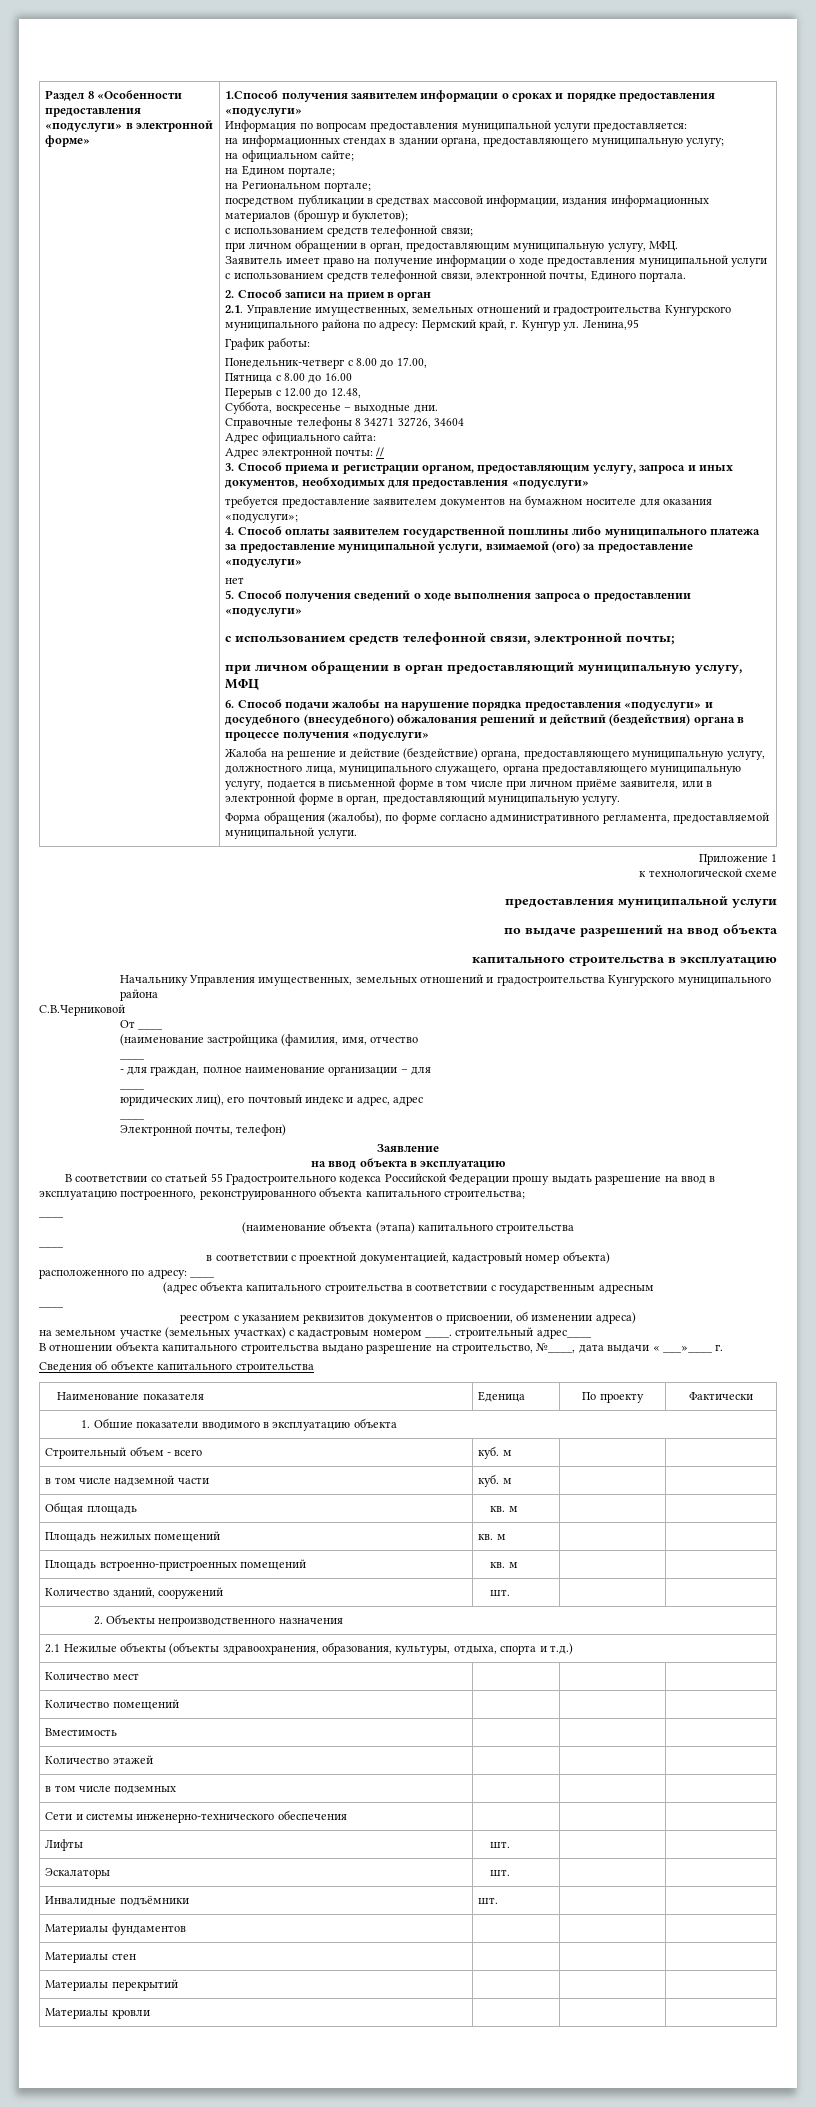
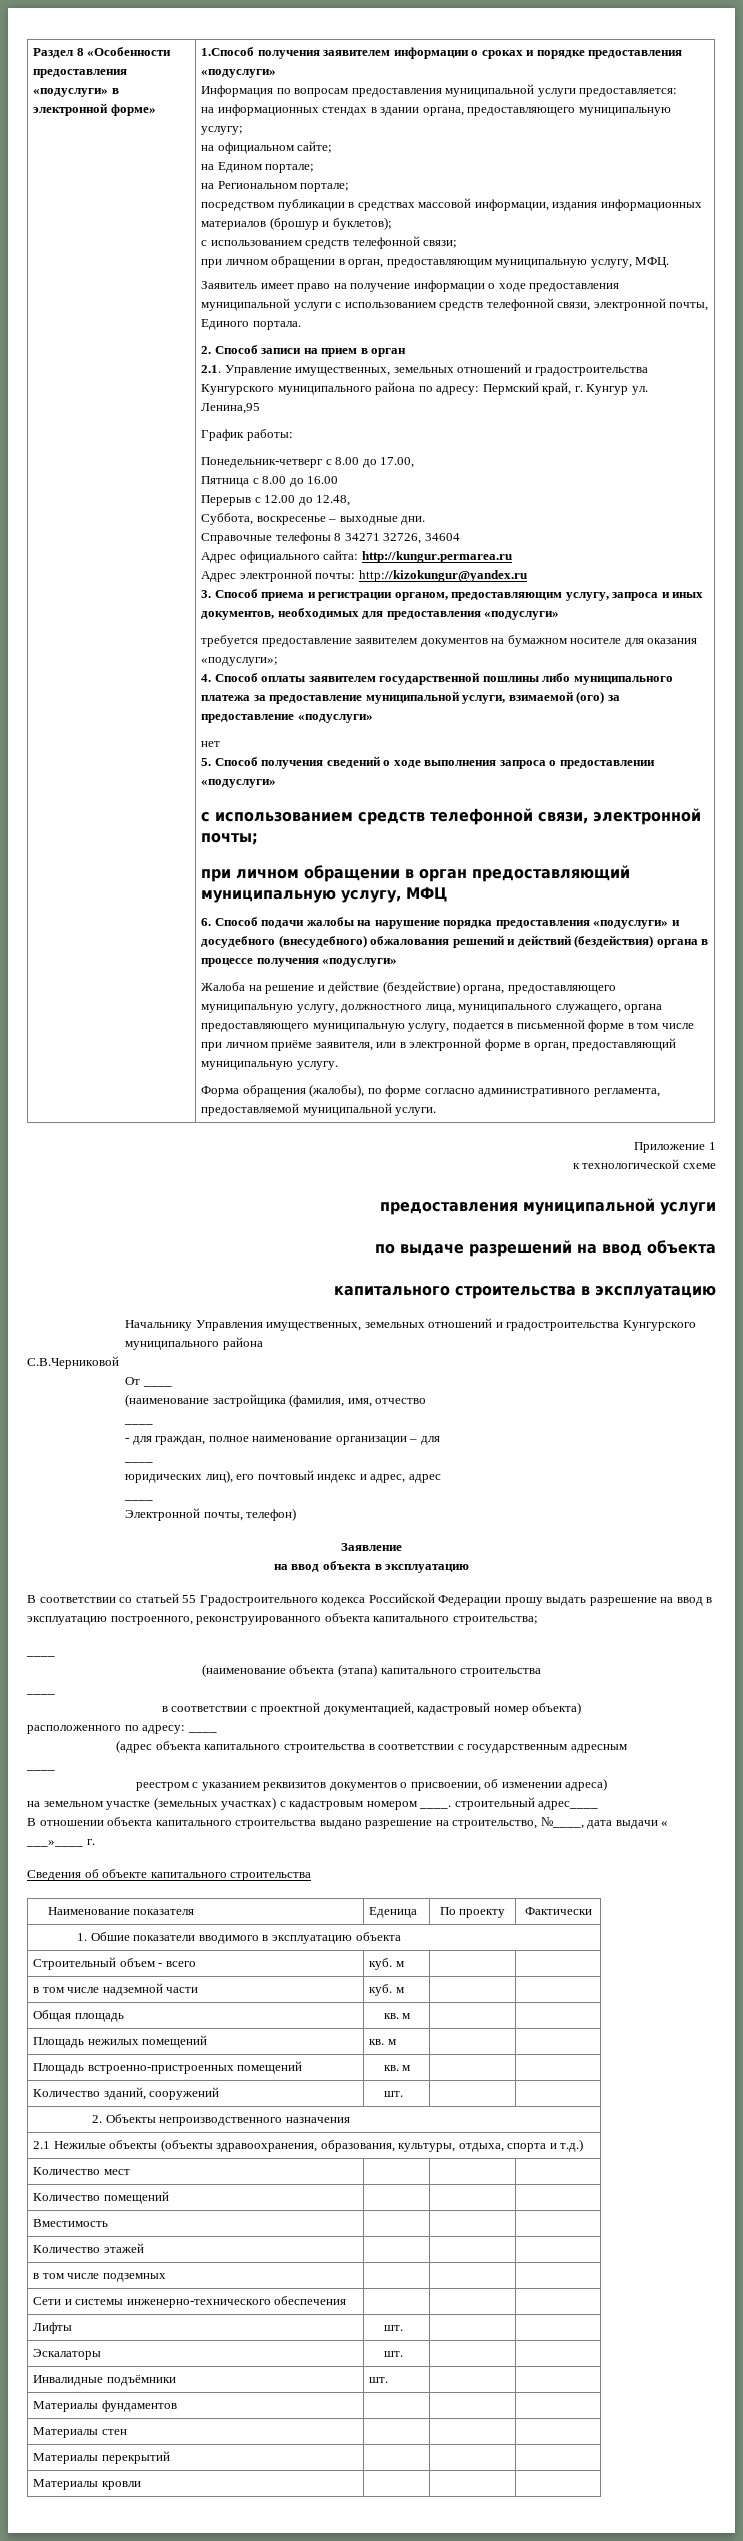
(376, 436) none -> [361,551,512,563] http://kungur.permarea.ru
[376,447,385,457] // -> [358,570,527,582] http://kizokungur@yandex.ru

